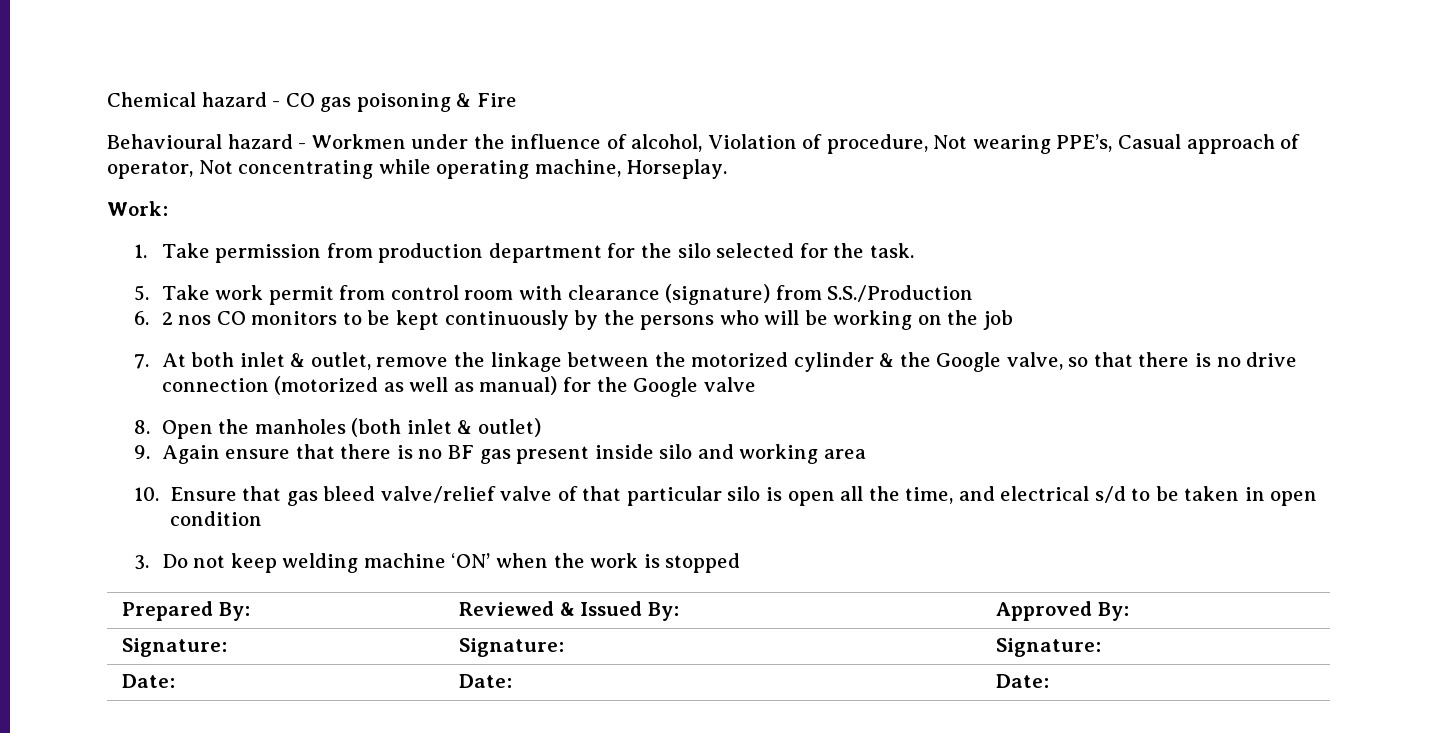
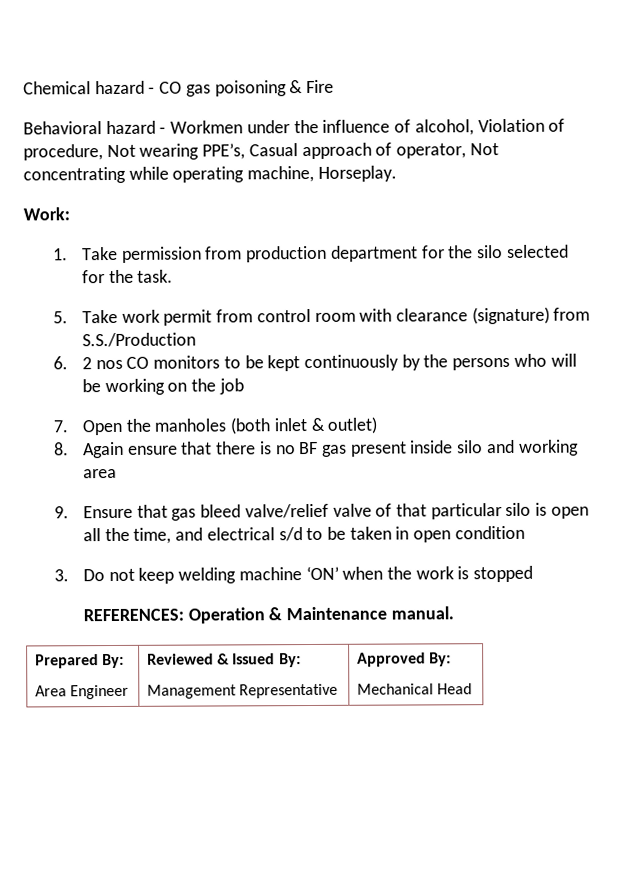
[107,134,222,149] Behavioural -> [23,121,102,135] Behavioral
[161,352,1298,372] [161,376,756,397] [134,420,151,434] At both inlet & outlet, remove the linkage between the motorized cylinder & the Google valve, so that there is no drive connection (motorized as well as manual) for the Google valve // 8. -> (68, 426) none
[134,445,151,459] 9. -> [53,442,69,456] 8.
[134,487,160,501] 10. -> [53,506,69,519] 9.
(741, 563) none -> [82,606,454,624] // REFERENCES: Operation & Maintenance manual.
(250, 611) none -> [34,684,129,700] // Area Engineer
(679, 611) none -> [146,683,338,699] // Management Representative
[122,638,228,657] [459,638,565,657] [996,638,1102,657] [122,674,176,688] [459,674,513,688] [996,674,1050,688] // Signature: | Signature: | Signature: // Date: | Date: | Date: -> [356,683,472,695] // Mechanical Head

